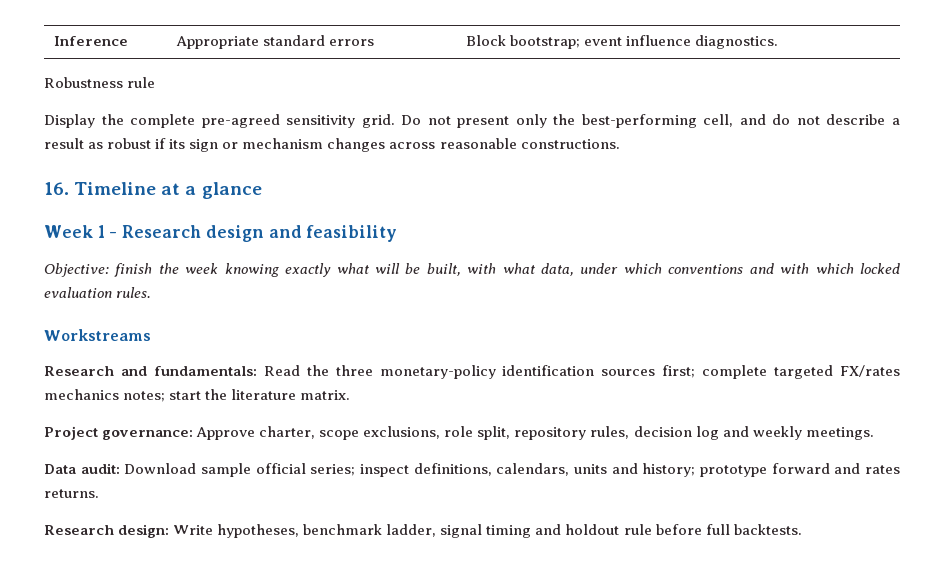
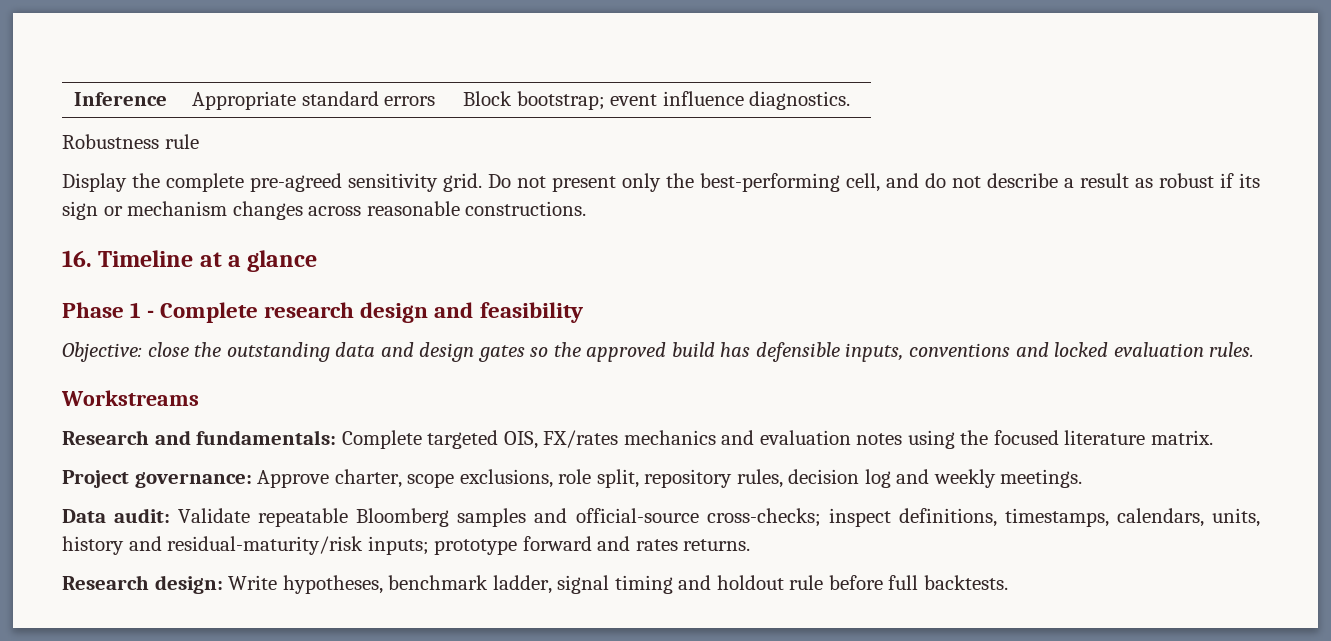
[44,225,93,238] Week -> [62,302,124,318] Phase
[122,225,202,238] Research -> [160,302,355,323] Complete research
[114,263,854,277] finish the week knowing exactly what will be built, with what data, under which conventions and with which -> [147,342,1049,362] close the outstanding data and design gates so the approved build has defensible inputs, conventions and
[263,365,900,379] [44,389,228,402] Read the three monetary-policy identification sources first; complete targeted FX/rates mechanics notes; start the -> [341,430,1059,449] Complete targeted OIS, FX/rates mechanics and evaluation notes using the focused
[124,463,696,477] Download sample official series; inspect definitions, calendars, units and history; -> [178,508,1261,527] [62,536,429,555] Validate repeatable Bloomberg samples and official-source cross-checks; inspect definitions, timestamps, calendars, units, history and residual-maturity/risk inputs;

